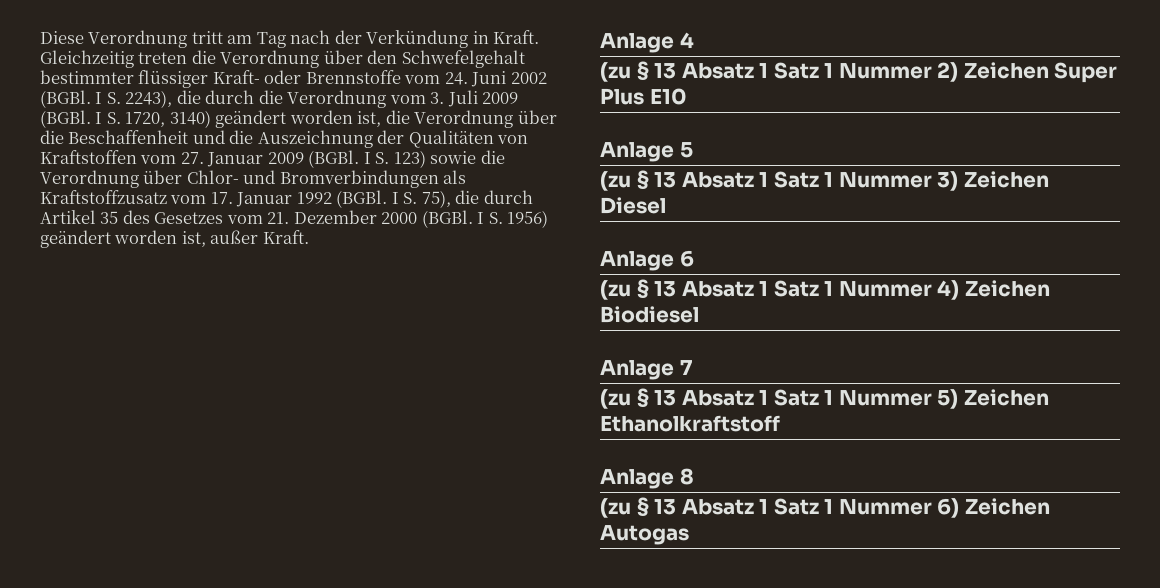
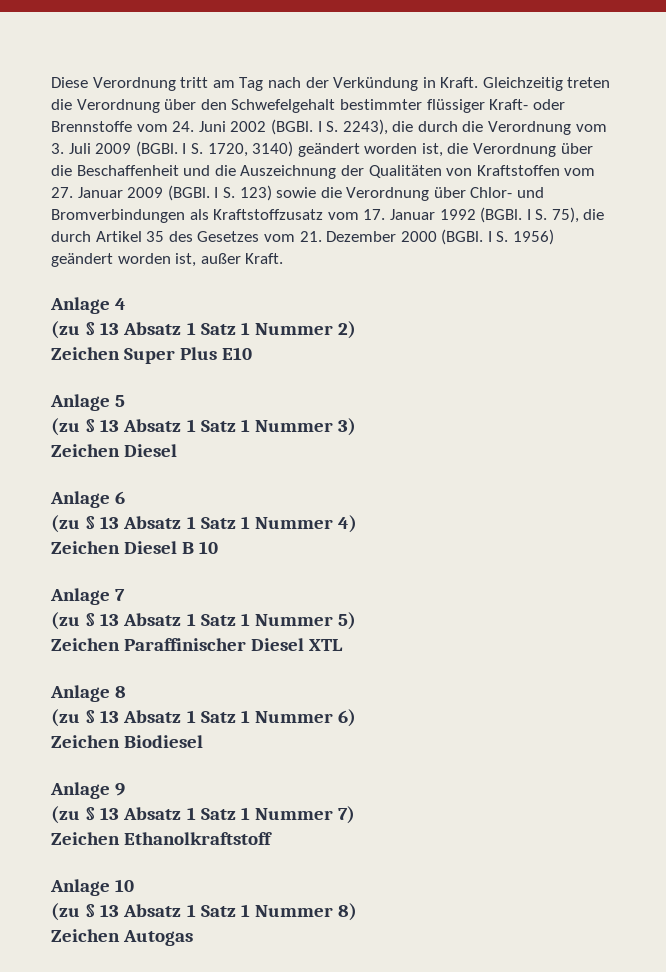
(959, 72) none -> (357, 330) //
(959, 181) none -> (357, 427) //
[964,280,1050,297] [600,306,699,323] Zeichen Biodiesel -> [51,541,219,554] // Zeichen Diesel B 10
[963,389,1049,406] [600,415,780,432] Zeichen Ethanolkraftstoff -> [51,638,344,651] // Zeichen Paraffinischer Diesel XTL
(960, 508) none -> [51,735,204,748] [50,782,126,799] [51,806,356,824] [51,832,273,845] [50,879,135,896] [51,903,358,921] // Zeichen Biodiesel // Anlage 9 // (zu § 13 Absatz 1 Satz 1 Nummer 7) // Zeichen Ethanolkraftstoff // Anlage 10 // (zu § 13 Absatz 1 Satz 1 Nummer 8) //

